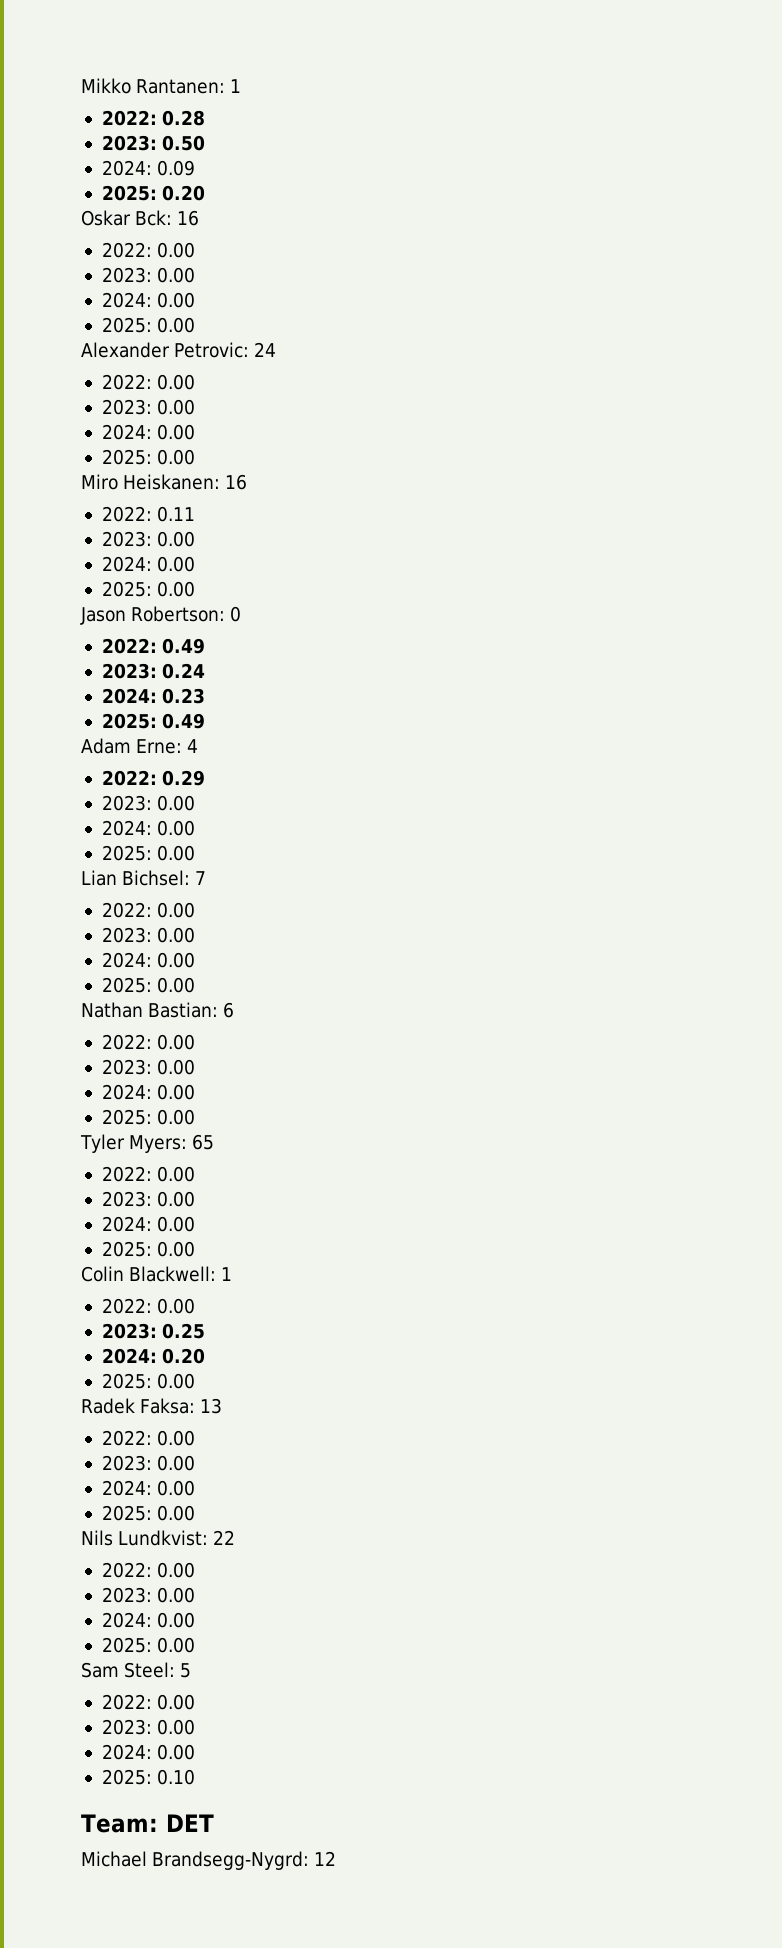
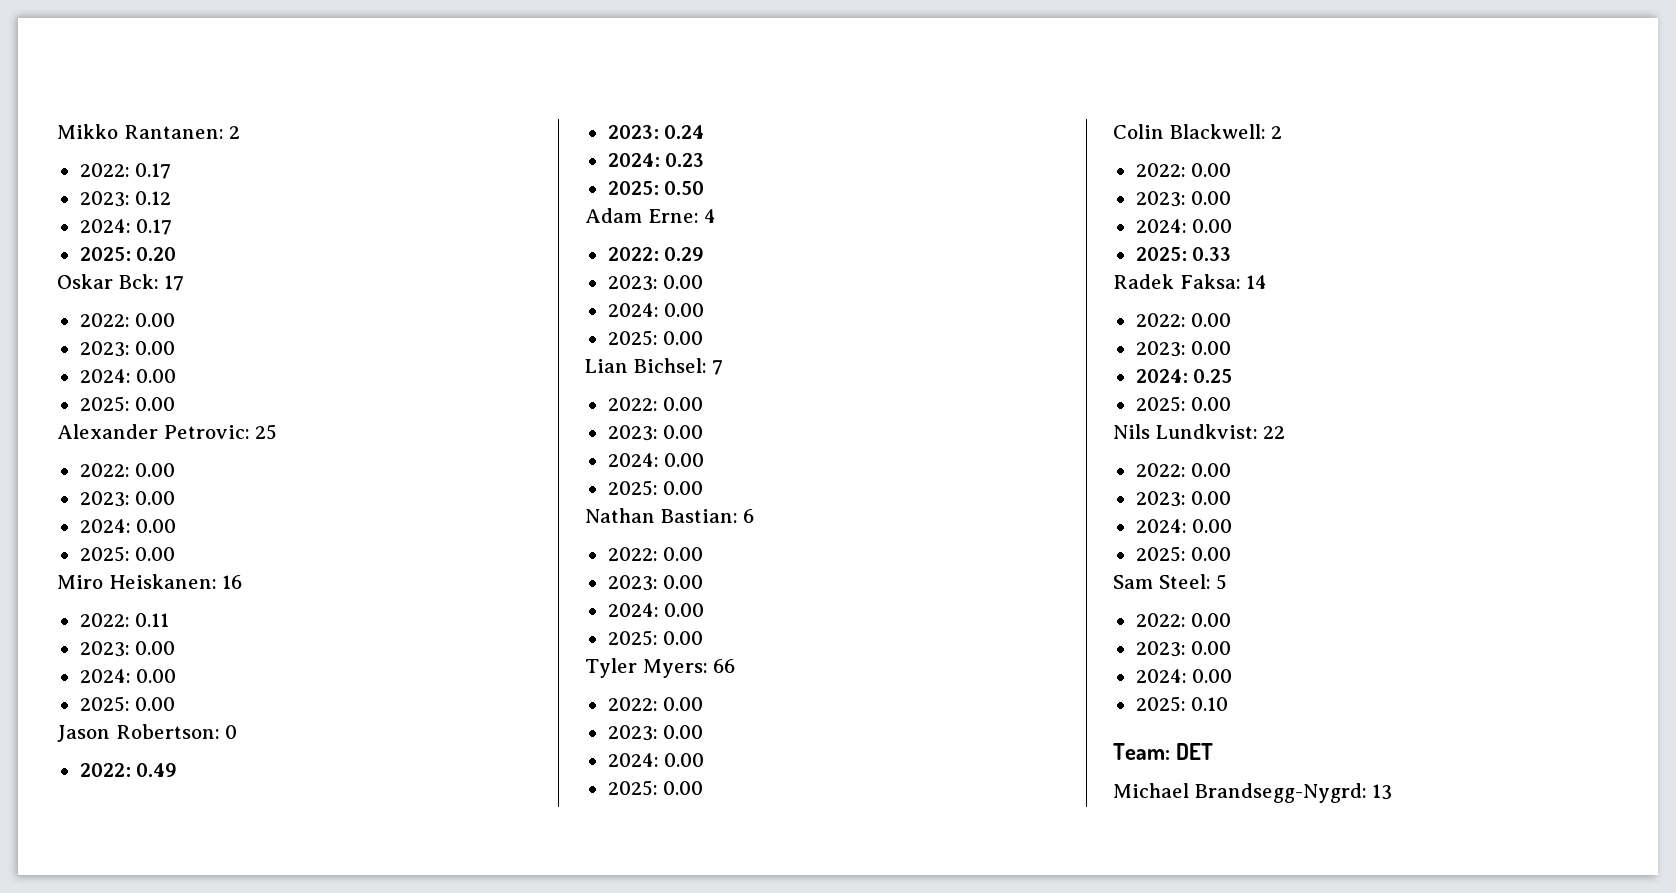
[230,79,242,93] [101,110,206,126] [101,135,206,151] [101,160,196,176] 1 // 2022: 0.28 // 2023: 0.50 // 2024: 0.09 -> [229,126,241,139] [79,163,172,179] [79,191,172,207] [79,219,173,235] 2 // 2022: 0.17 // 2023: 0.12 // 2024: 0.17
[177,210,200,226] 16 -> [164,275,185,291] 17
[254,342,277,357] 24 -> [255,424,278,440] 25
[162,713,206,729] 0.49 -> [664,181,705,195] 0.50
[192,1134,215,1150] 65 -> [713,659,736,673] 66
[221,1267,233,1281] [101,1298,196,1314] [101,1323,206,1339] [101,1348,206,1364] [101,1373,196,1389] [81,1398,223,1414] [101,1430,196,1446] [101,1455,196,1471] [101,1480,196,1496] 1 // 2022: 0.00 // 2023: 0.25 // 2024: 0.20 // 2025: 0.00 // Radek Faksa: 13 // 2022: 0.00 // 2023: 0.00 // 2024: 0.00 -> [1271,126,1283,139] [1135,163,1232,177] [1135,191,1232,207] [1135,219,1233,233] [1135,247,1232,261] [1113,274,1268,289] [1135,313,1232,327] [1135,341,1232,357] [1135,369,1233,383] 2 // 2022: 0.00 // 2023: 0.00 // 2024: 0.00 // 2025: 0.33 // Radek Faksa: 14 // 2022: 0.00 // 2023: 0.00 // 2024: 0.25
[314,1851,337,1866] 12 -> [1372,784,1393,800] 13

